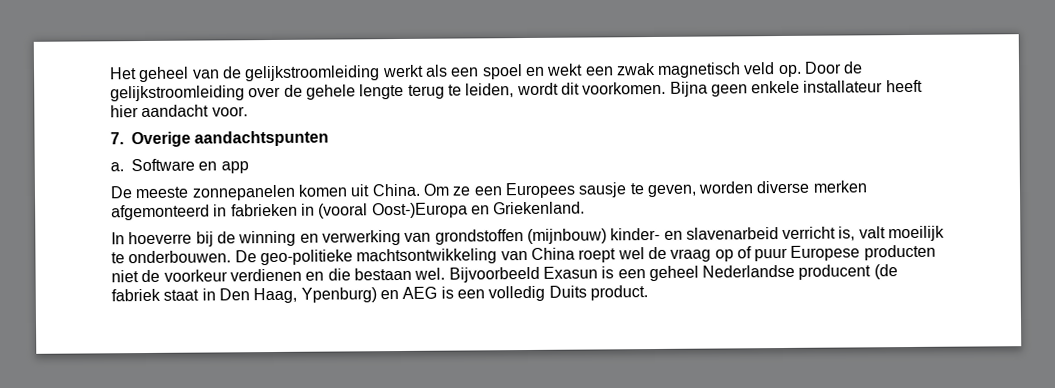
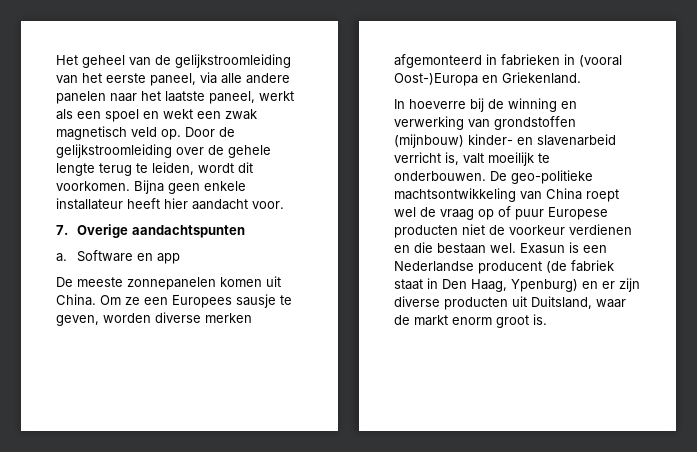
(381, 73) none -> [56,72,290,86] [56,91,255,104] van het eerste paneel, via alle andere panelen naar het laatste paneel,
[448,266,540,283] Bijvoorbeeld -> (516, 248) none
[648,265,699,282] geheel -> (607, 249) none
[402,285,648,302] AEG is een volledig Duits product. -> [602,278,640,292] [394,296,626,310] [394,314,547,328] er zijn diverse producten uit Duitsland, waar de markt enorm groot is.

